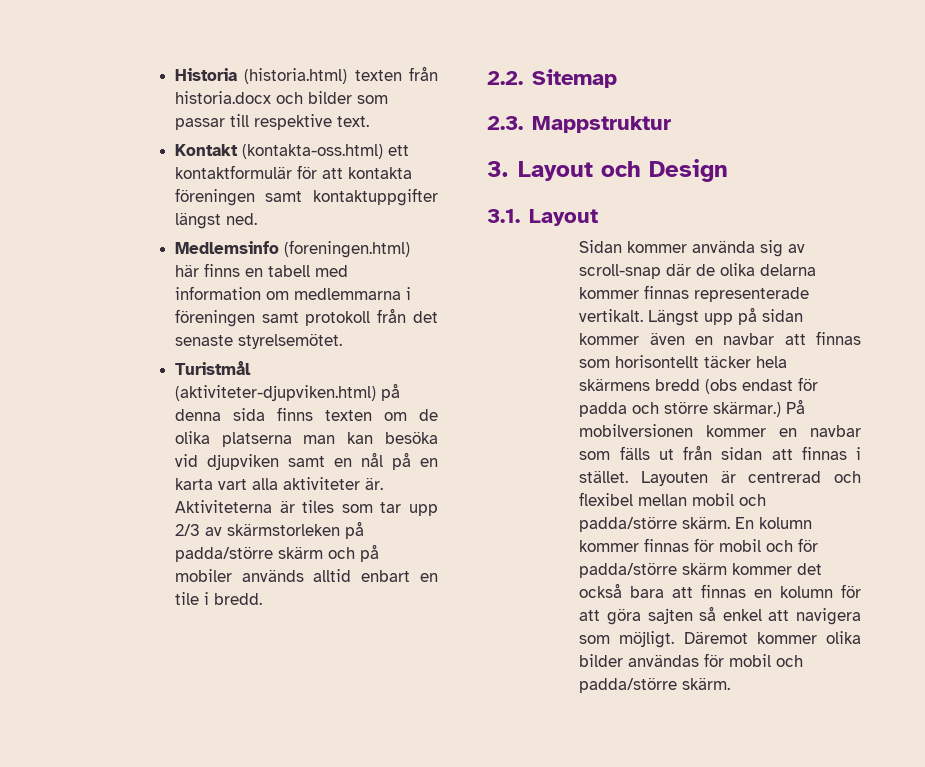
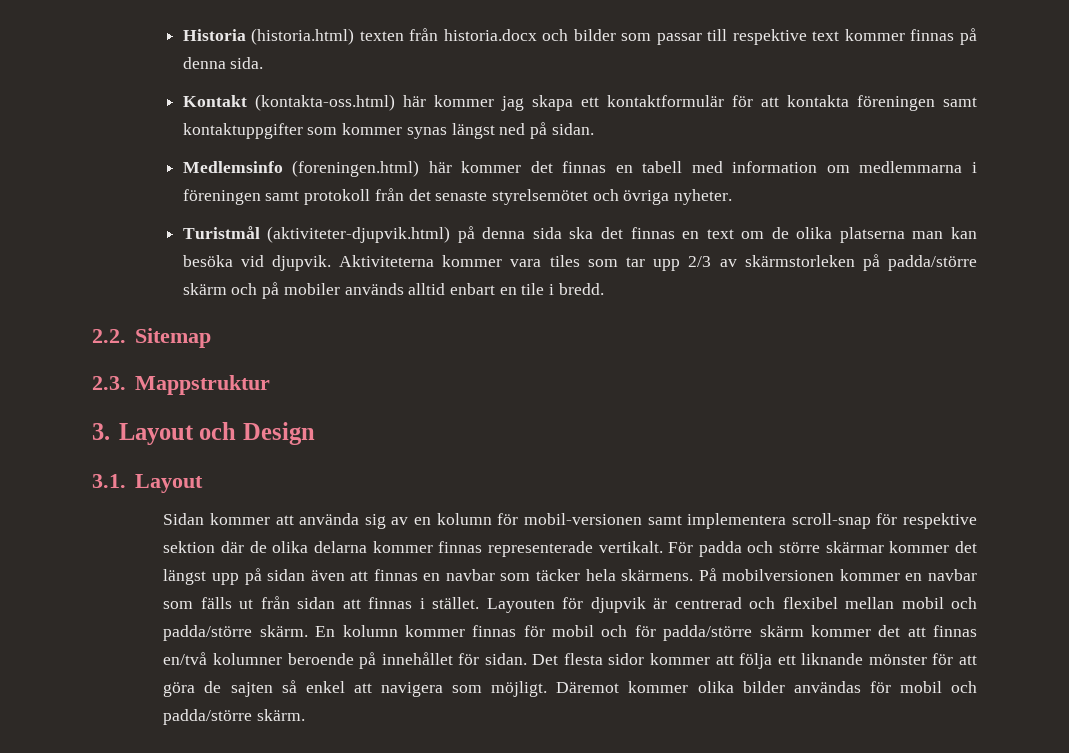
[336,116,369,127] [174,144,383,159] text. // Kontakt (kontakta-oss.html) -> [812,28,977,45] [182,57,264,69] [182,94,573,111] text kommer finnas på denna sida. // Kontakt (kontakta-oss.html) här kommer jag skapa
[174,212,257,229] längst ned. -> [307,122,594,139] som kommer synas längst ned på sidan.
[203,263,240,277] finns -> [461,161,607,173] kommer det finnas
[237,333,342,349] styrelsemötet. -> [491,189,733,205] styrelsemötet och övriga nyheter.
[174,385,376,401] (aktiviteter-djupviken.html) -> [267,226,451,243] (aktiviteter-djupvik.html)
[276,407,372,421] finns texten -> [569,227,734,239] ska det finnas en text
[206,452,438,470] [174,477,383,490] [174,500,295,513] djupviken samt en nål på en karta vart alla aktiviteter är. Aktiviteterna är -> [271,255,542,271] djupvik. Aktiviteterna kommer vara
(688, 247) none -> [275,515,294,525] att
[579,264,662,279] scroll-snap -> [414,513,977,529] [163,541,216,553] en kolumn för mobil-versionen samt implementera scroll-snap för respektive sektion
[648,307,804,326] [579,331,861,345] [579,355,788,368] [579,377,819,394] [579,401,782,417] Längst upp på sidan kommer även en navbar att finnas som horisontellt täcker hela skärmens bredd (obs endast för padda och större skärmar.) -> [668,541,978,557] [163,568,694,585] För padda och större skärmar kommer det längst upp på sidan även att finnas en navbar som täcker hela skärmens.
(708, 478) none -> [562,597,646,613] för djupvik
[579,583,834,598] också bara att finnas en kolumn -> [907,625,978,637] [163,652,927,669] att finnas en/två kolumner beroende på innehållet för sidan. Det flesta sidor kommer att följa ett liknande mönster
(641, 616) none -> [204,681,222,693] de

